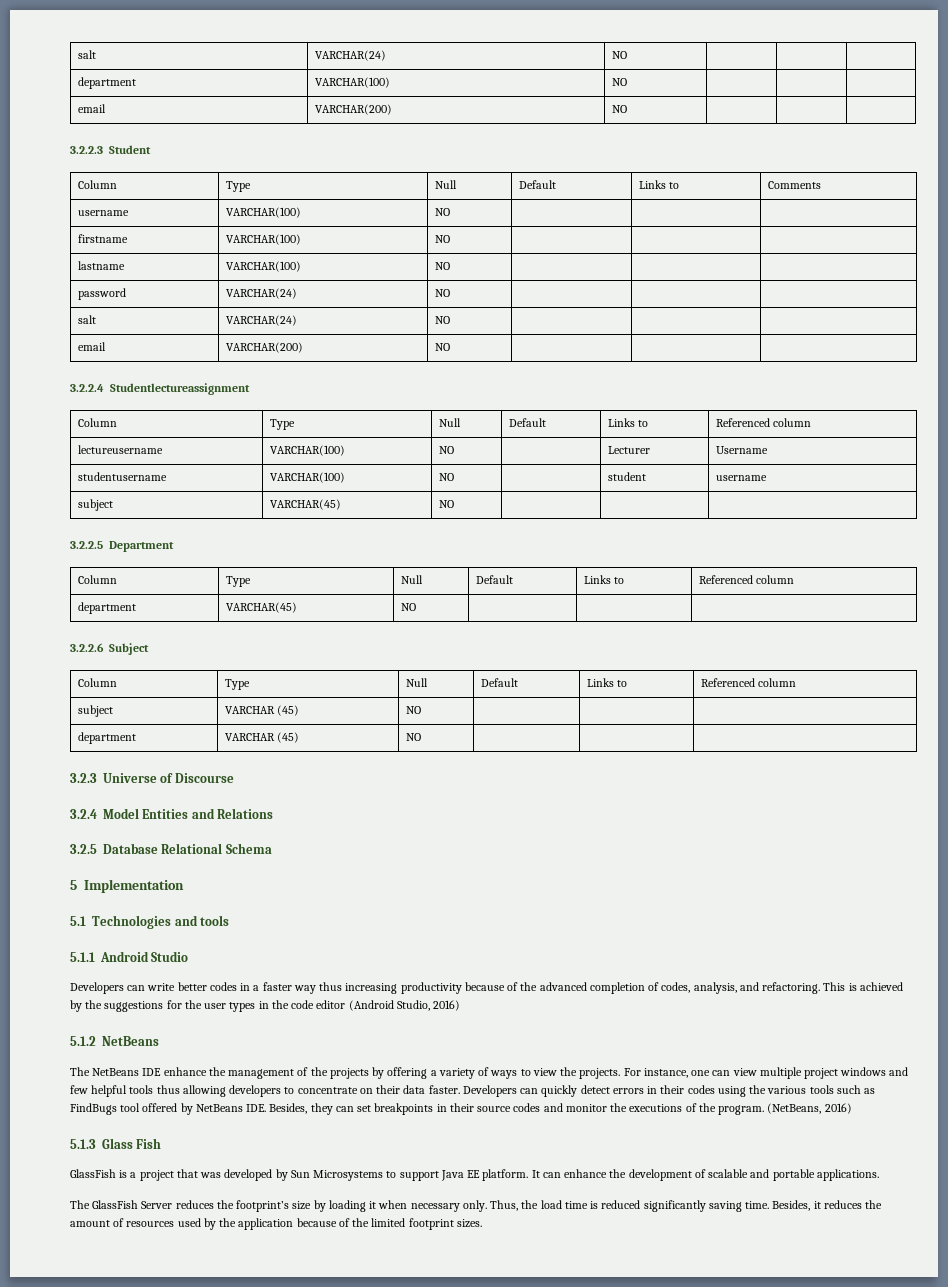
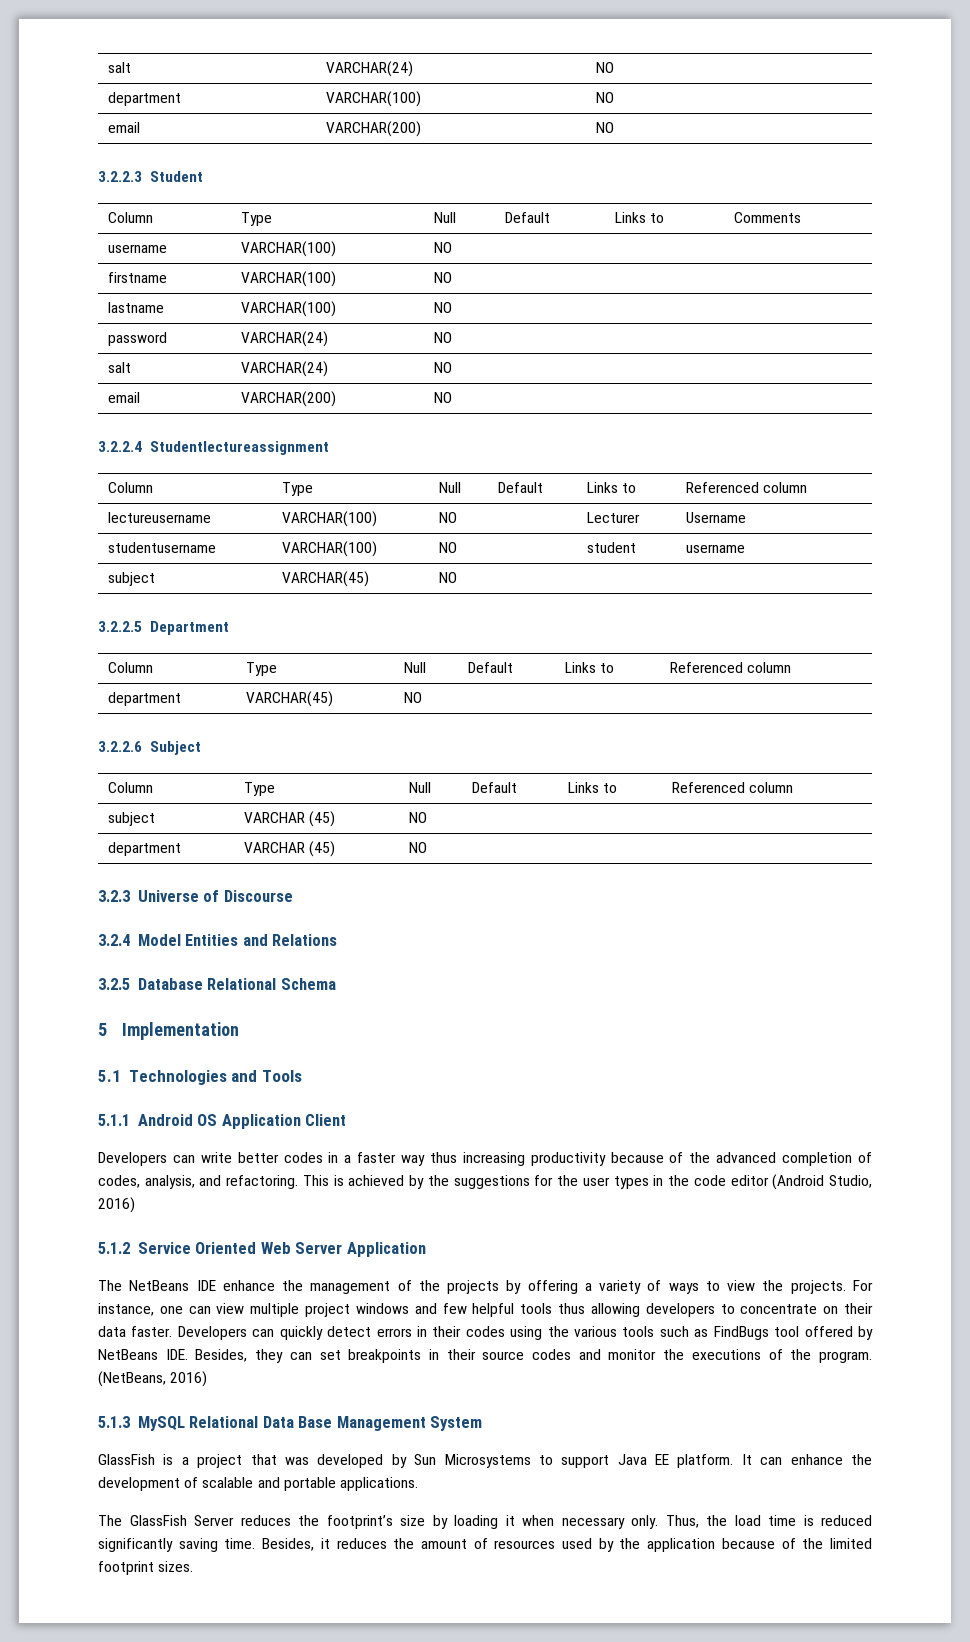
[200,915,230,926] tools -> [261,1070,302,1082] Tools
[151,951,189,962] Studio -> [197,1114,347,1129] OS Application Client
[102,1036,159,1046] NetBeans -> [137,1242,426,1257] Service Oriented Web Server Application
[102,1138,162,1149] Glass Fish -> [137,1416,483,1431] MySQL Relational Data Base Management System

